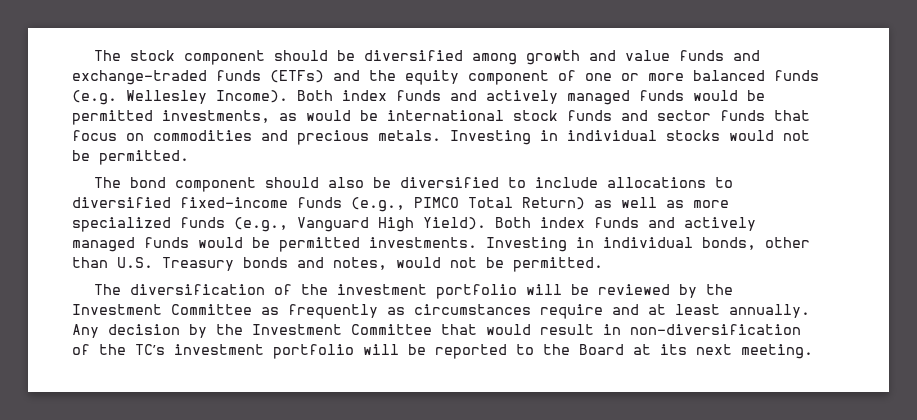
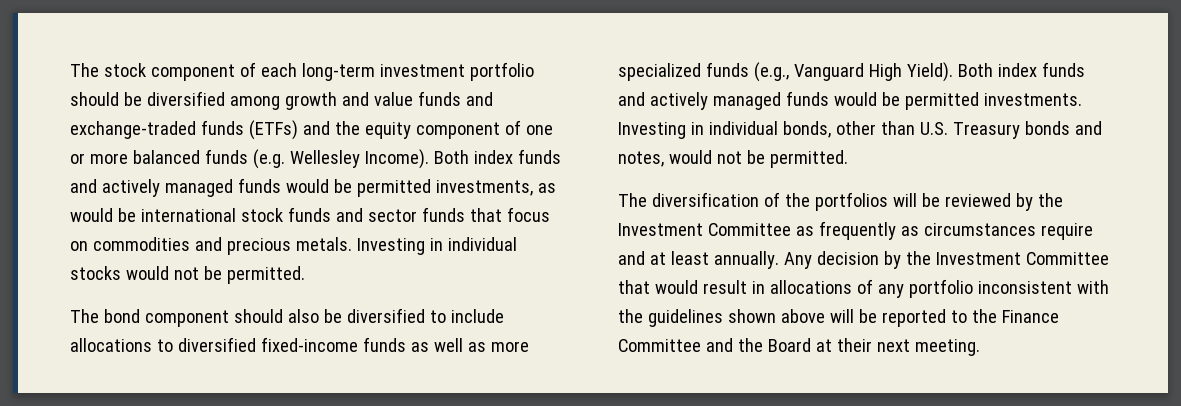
(266, 57) none -> [239,62,534,81] of each long-term investment portfolio
[351,197,585,212] (e.g., PIMCO Total Return) -> (406, 344) none
[337,284,518,299] investment portfolio -> [814,192,888,211] portfolios
[630,324,801,335] [72,344,354,359] non-diversification of the TC’s investment portfolio -> [769,279,1109,298] [618,309,825,327] allocations of any portfolio inconsistent with the guidelines shown above
(570, 349) none -> [1001,310,1059,323] [618,338,763,352] Finance Committee and the
[660,344,687,355] its -> [836,338,872,352] their

